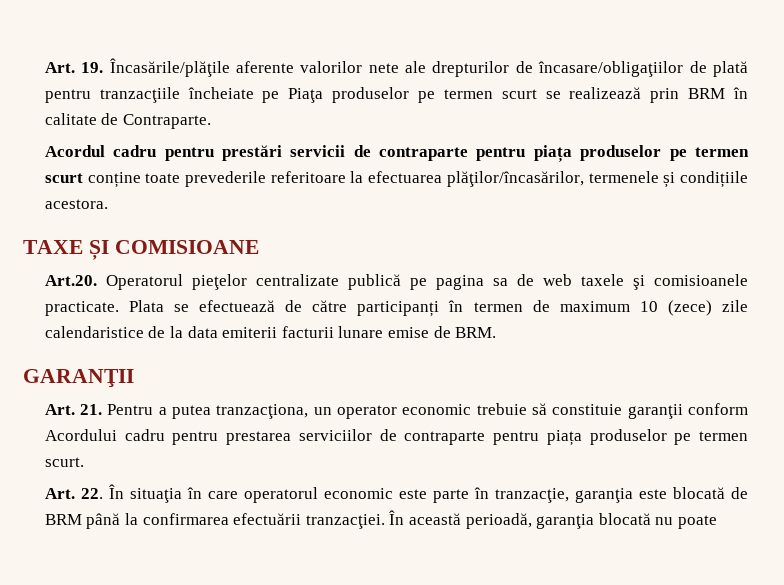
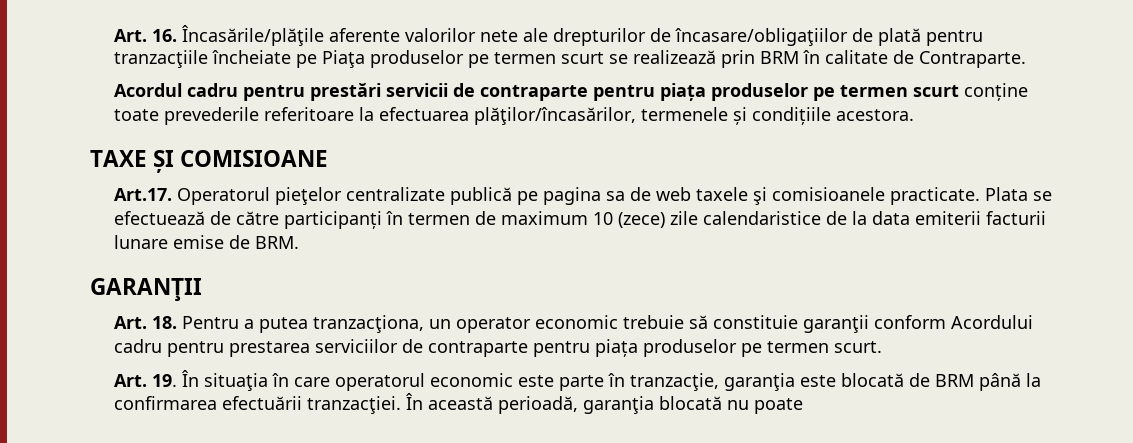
[44,62,104,73] Art. 19. -> [114,29,178,42] Art. 16.
[44,275,97,286] Art.20. -> [114,188,173,201] Art.17.
[80,404,103,415] 21. -> [152,316,178,329] 18.
[80,488,103,499] 22. -> [152,374,178,387] 19.

